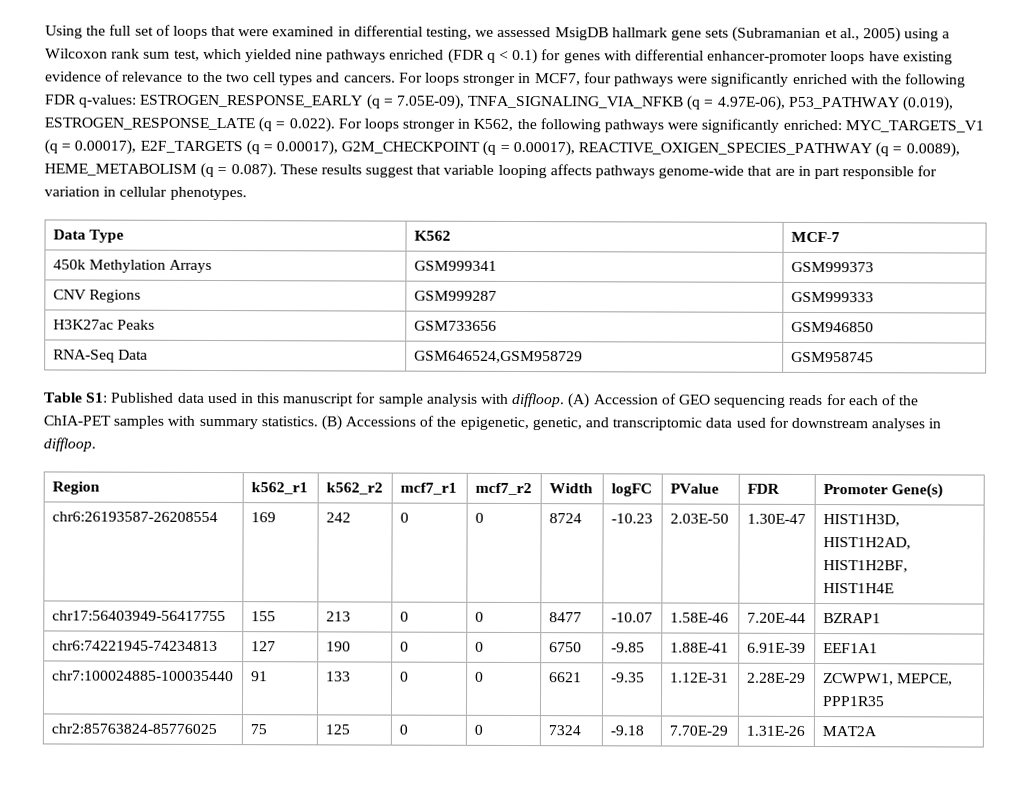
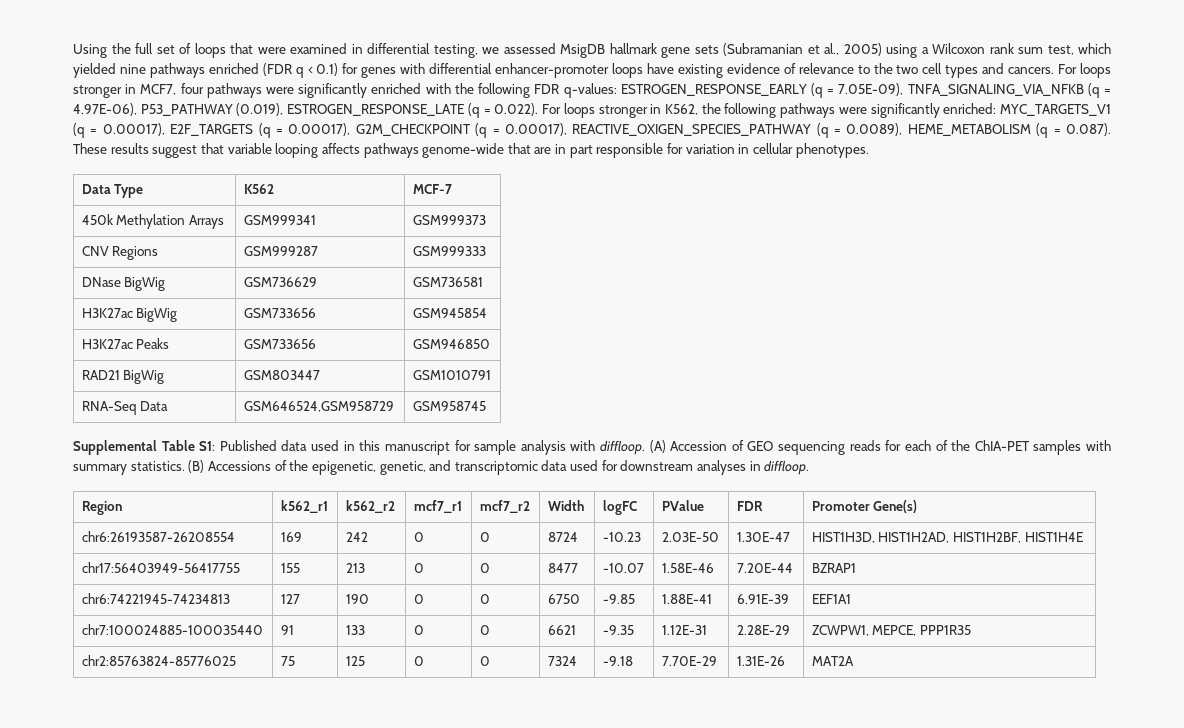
(874, 297) none -> [81,277,166,291] [243,277,317,287] [412,277,483,287] [81,308,178,322] [243,308,316,318] [412,308,487,318] // DNase BigWig | GSM736629 | GSM736581 // H3K27ac BigWig | GSM733656 | GSM945854
(874, 327) none -> [81,370,165,384] [243,370,320,380] [412,370,491,380] // RAD21 BigWig | GSM803447 | GSM1010791
(874, 357) none -> [73,440,157,455] Supplemental

